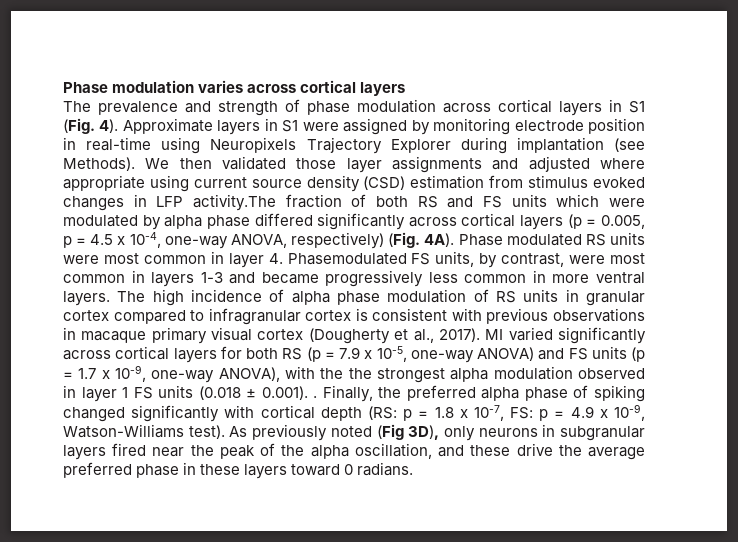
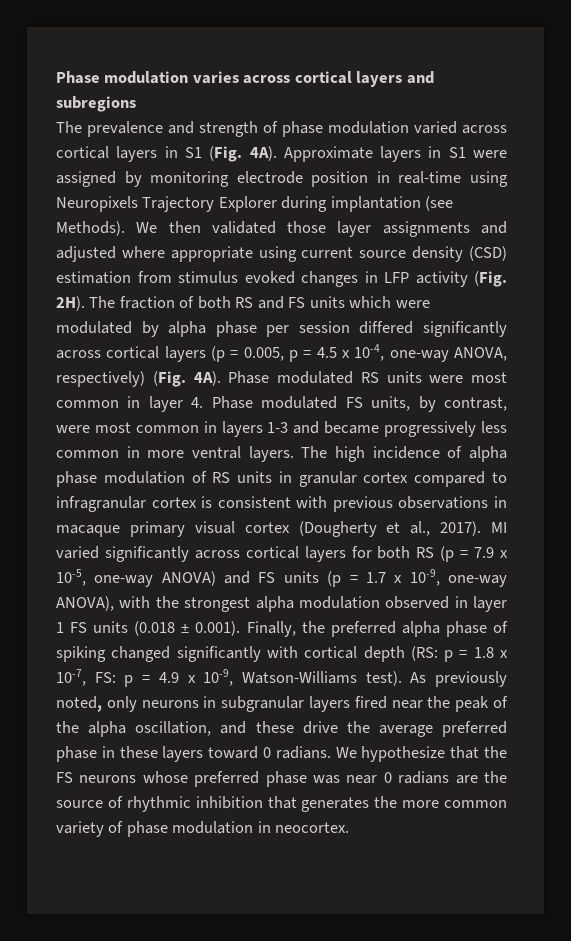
(406, 89) none -> [406,71,434,84] [56,96,136,112] and subregions
(436, 106) none -> [414,121,457,134] varied
[99,119,119,133] 4). -> [249,146,277,161] 4A).
[192,194,276,211] activity.The -> [415,271,507,287] [56,296,116,311] activity (Fig. 2H). The
(250, 222) none -> [266,321,350,337] per session
[287,253,407,265] Phasemodulated -> [211,396,338,409] Phase modulated
[348,368,372,379] the -> (179, 602) none
[313,396,318,398] . -> (241, 628) none
[330,424,440,440] noted (Fig 3D), -> [56,696,102,712] noted,
(414, 469) none -> [335,746,508,762] [56,771,507,787] [56,796,507,812] [56,821,350,837] We hypothesize that the FS neurons whose preferred phase was near 0 radians are the source of rhythmic inhibition that generates the more common variety of phase modulation in neocortex.

